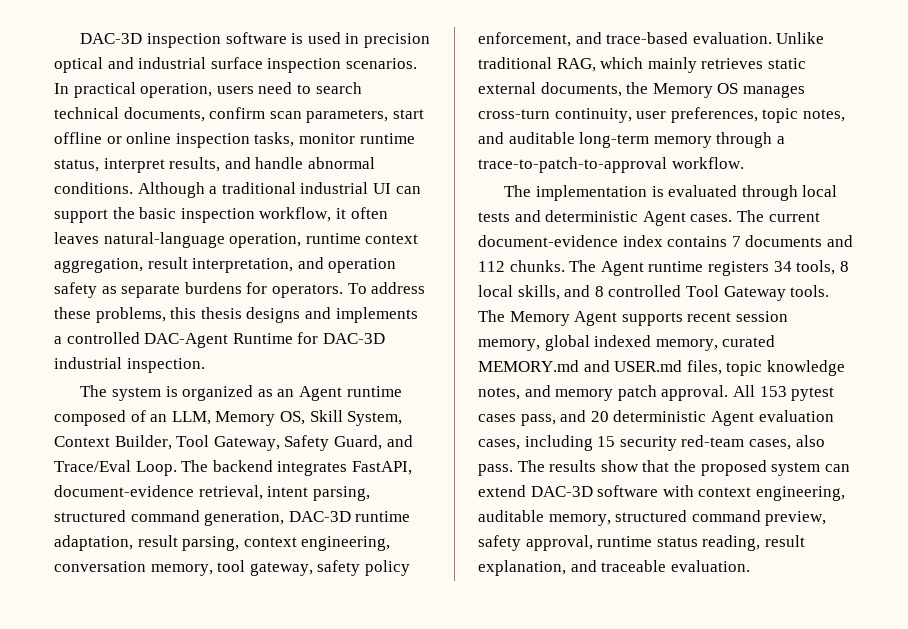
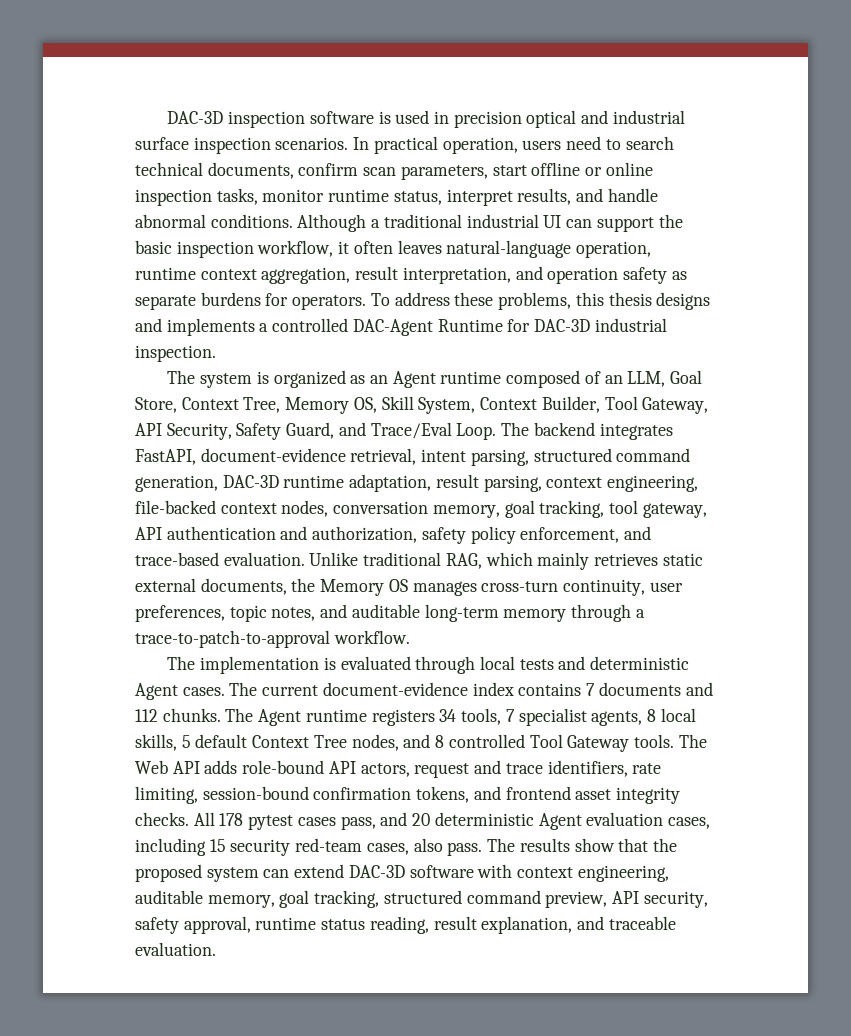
(211, 418) none -> [670,370,703,384] [135,397,281,413] Goal Store, Context Tree,
(280, 443) none -> [135,423,232,440] API Security,
[54,560,313,576] conversation memory, tool gateway, -> [135,500,707,518] [135,526,418,543] file-backed context nodes, conversation memory, goal tracking, tool gateway, API authentication and authorization,
[839,261,849,272] [478,285,560,300] 8 local skills, -> [505,708,696,726] [135,734,399,751] 7 specialist agents, 8 local skills, 5 default Context Tree nodes,
[509,311,788,326] [478,335,776,351] [478,360,845,376] [478,385,787,401] Memory Agent supports recent session memory, global indexed memory, curated MEMORY.md and USER.md files, topic knowledge notes, and memory patch approval. All 153 -> [135,760,662,778] [135,786,681,804] [135,812,244,826] Web API adds role-bound API actors, request and trace identifiers, rate limiting, session-bound confirmation tokens, and frontend asset integrity checks. All 178
(611, 520) none -> [279,890,380,908] goal tracking,
(827, 518) none -> [612,891,708,908] API security,

